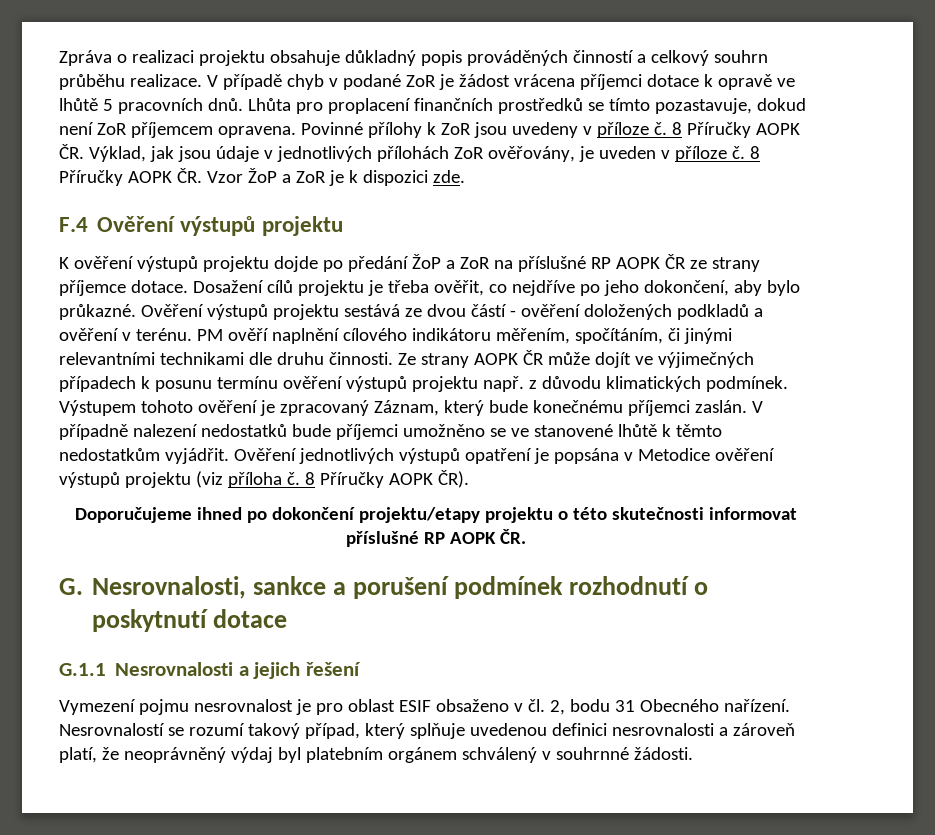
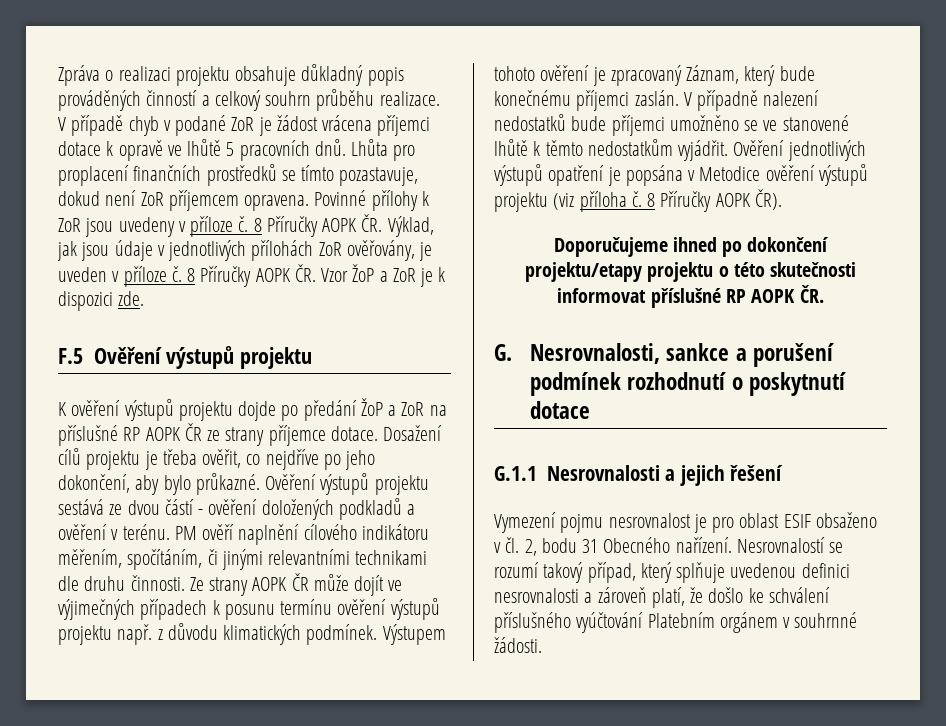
[59,217,88,232] F.4 -> [58,348,83,364] F.5
[123,747,537,763] neoprávněný výdaj byl platebním orgánem schválený -> [708,587,830,603] [494,612,778,633] došlo ke schválení příslušného vyúčtování Platebním orgánem

